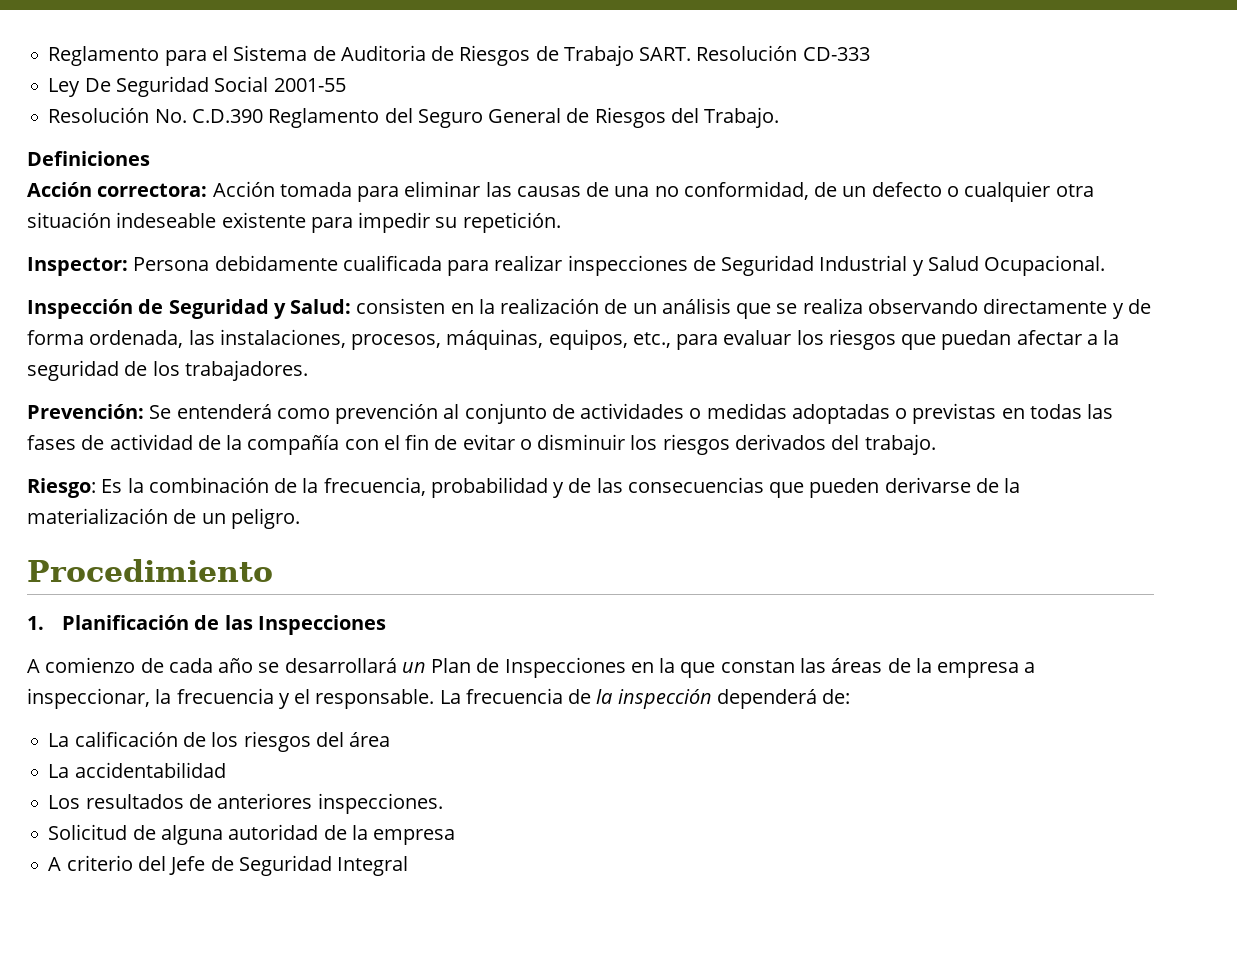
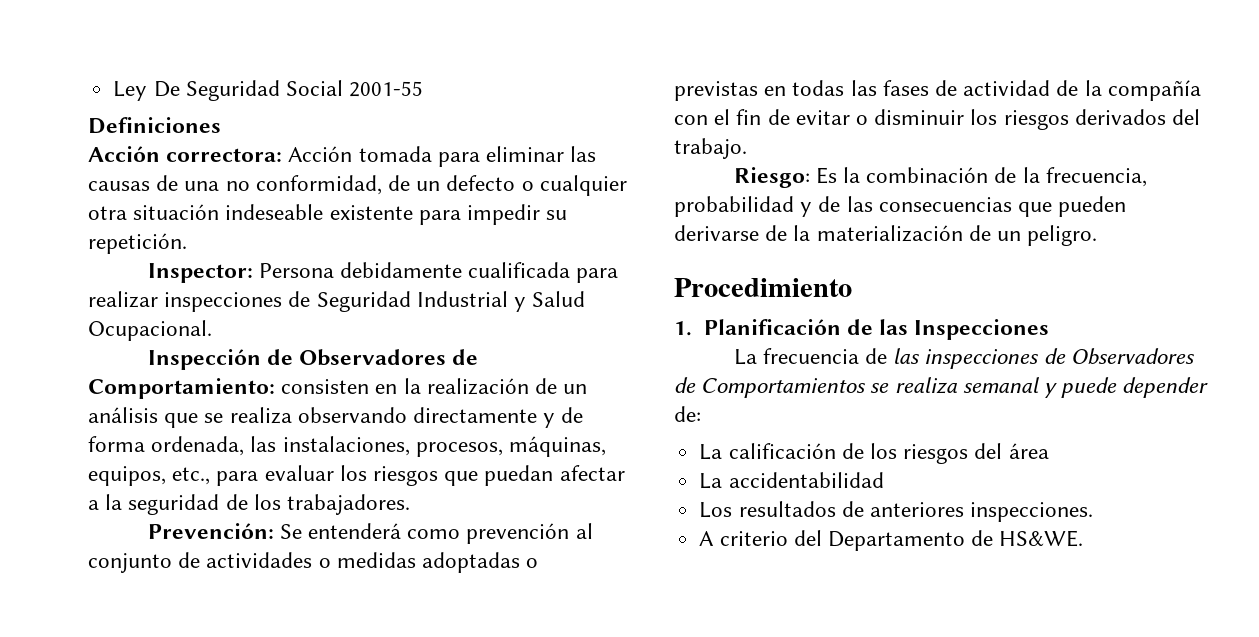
[48,45,870,66] Reglamento para el Sistema de Auditoria de Riesgos de Trabajo SART. Resolución CD-333 // -> (113, 91) none
[48,107,780,128] // Resolución No. C.D.390 Reglamento del Seguro General de Riesgos del Trabajo. -> (424, 89) none
[168,299,352,319] Seguridad y Salud: -> [299,349,479,366] [88,378,275,399] Observadores de Comportamiento:
[27,657,1036,678] [27,688,817,709] A comienzo de cada año se desarrollará un Plan de Inspecciones en la que constan las áreas de la empresa a inspeccionar, la frecuencia y el responsable. La frecuencia de la inspección dependerá -> [733,348,1195,369] [674,377,1209,398] La frecuencia de las inspecciones de Observadores de Comportamientos se realiza semanal y puede depender
[48,824,456,845] // Solicitud de alguna autoridad de la empresa -> (1094, 512) none
[169,855,409,876] Jefe de Seguridad Integral -> [827,530,1084,551] Departamento de HS&WE.

